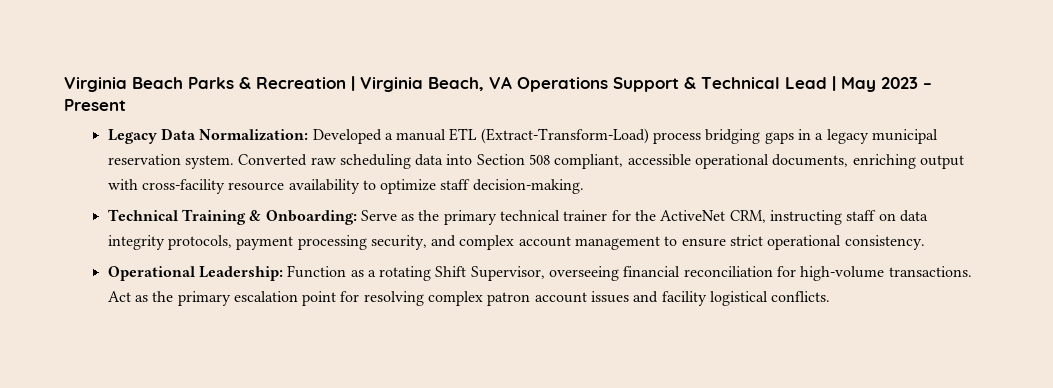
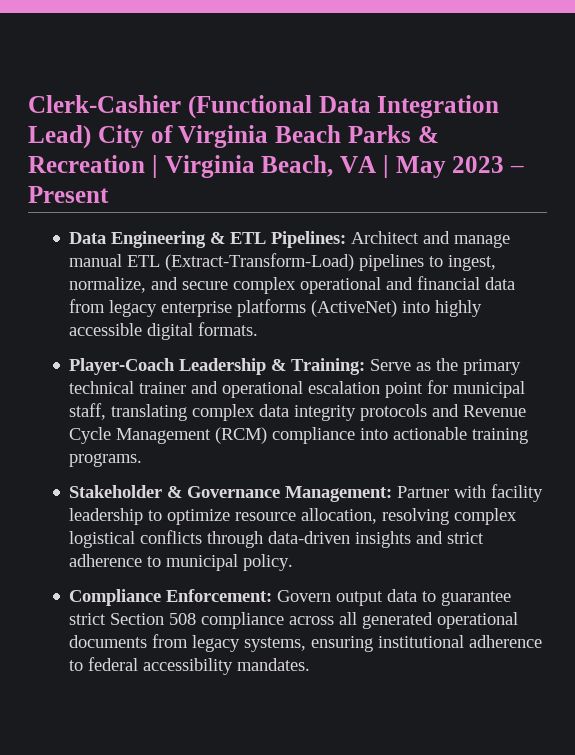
(64, 84) none -> [28,95,500,119] [28,125,173,149] Clerk-Cashier (Functional Data Integration Lead) City of
[517,77,827,92] Operations Support & Technical Lead -> (376, 164) none
[107,128,939,144] [107,154,965,169] [107,179,584,194] [107,209,357,225] Legacy Data Normalization: Developed a manual ETL (Extract-Transform-Load) process bridging gaps in a legacy municipal reservation system. Converted raw scheduling data into Section 508 compliant, accessible operational documents, enriching output with cross-facility resource availability to optimize staff decision-making. // Technical Training & Onboarding: -> [69,231,511,248] [69,253,497,271] [69,276,516,294] [69,299,483,317] [69,322,259,340] [69,358,366,375] Data Engineering & ETL Pipelines: Architect and manage manual ETL (Extract-Transform-Load) pipelines to ingest, normalize, and secure complex operational and financial data from legacy enterprise platforms (ActiveNet) into highly accessible digital formats. // Player-Coach Leadership & Training:
[611,210,928,225] [107,235,925,250] [107,265,972,281] [107,291,831,306] for the ActiveNet CRM, instructing staff on data integrity protocols, payment processing security, and complex account management to ensure strict operational consistency. // Operational Leadership: Function as a rotating Shift Supervisor, overseeing financial reconciliation for high-volume transactions. Act as the primary escalation point for resolving complex patron account issues and facility logistical conflicts. -> [191,380,526,398] [69,403,527,421] [69,427,529,444] [69,453,143,467] [69,484,544,502] [69,508,518,525] [69,530,485,548] [69,554,294,571] [69,589,512,606] [69,612,519,629] [69,634,543,652] [69,657,311,675] and operational escalation point for municipal staff, translating complex data integrity protocols and Revenue Cycle Management (RCM) compliance into actionable training programs. // Stakeholder & Governance Management: Partner with facility leadership to optimize resource allocation, resolving complex logistical conflicts through data-driven insights and strict adherence to municipal policy. // Compliance Enforcement: Govern output data to guarantee strict Section 508 compliance across all generated operational documents from legacy systems, ensuring institutional adherence to federal accessibility mandates.

